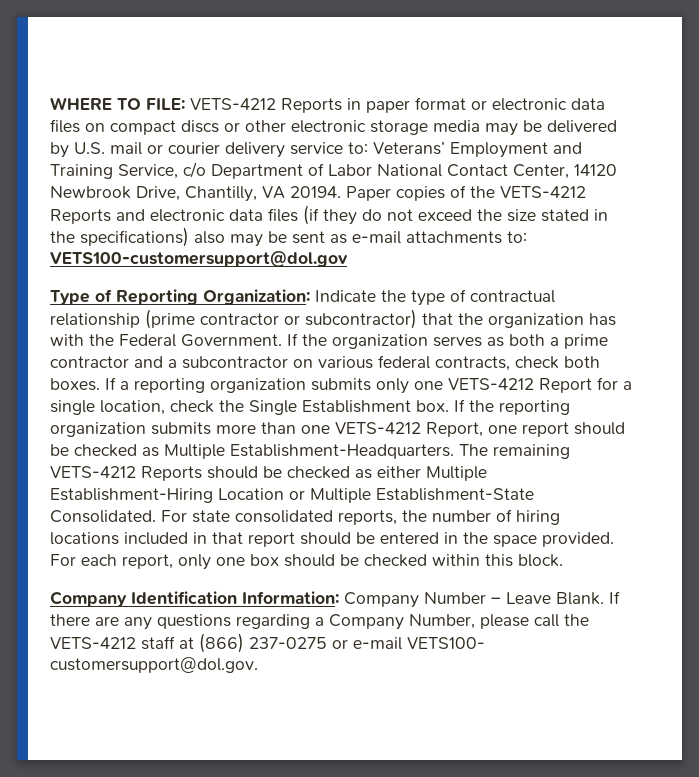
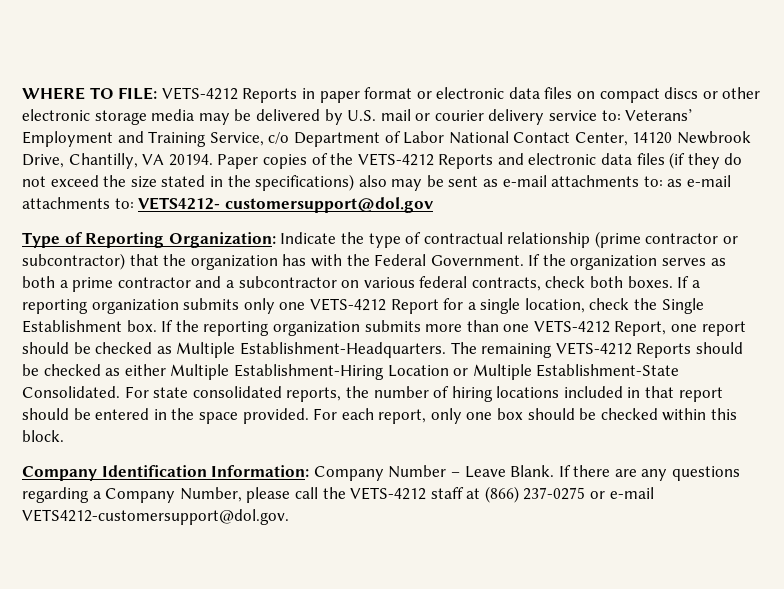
[50,251,348,267] VETS100-customersupport@dol.gov -> [667,175,732,187] [22,197,433,213] as e-mail attachments to: VETS4212- customersupport@dol.gov
[407,637,485,649] [50,657,258,673] VETS100- customersupport@dol.gov. -> [22,509,289,525] VETS4212-customersupport@dol.gov.

